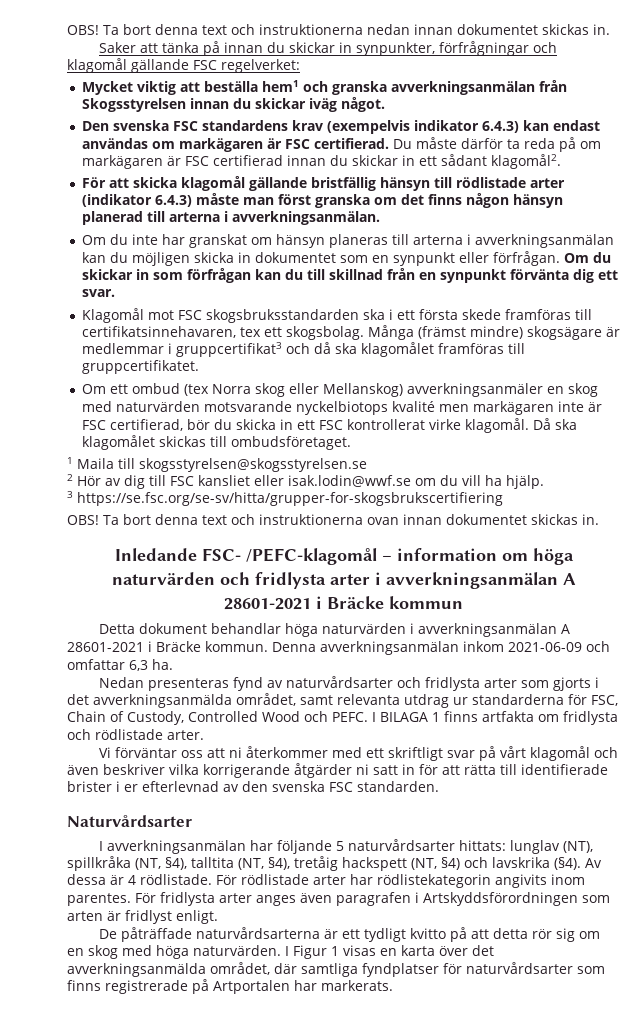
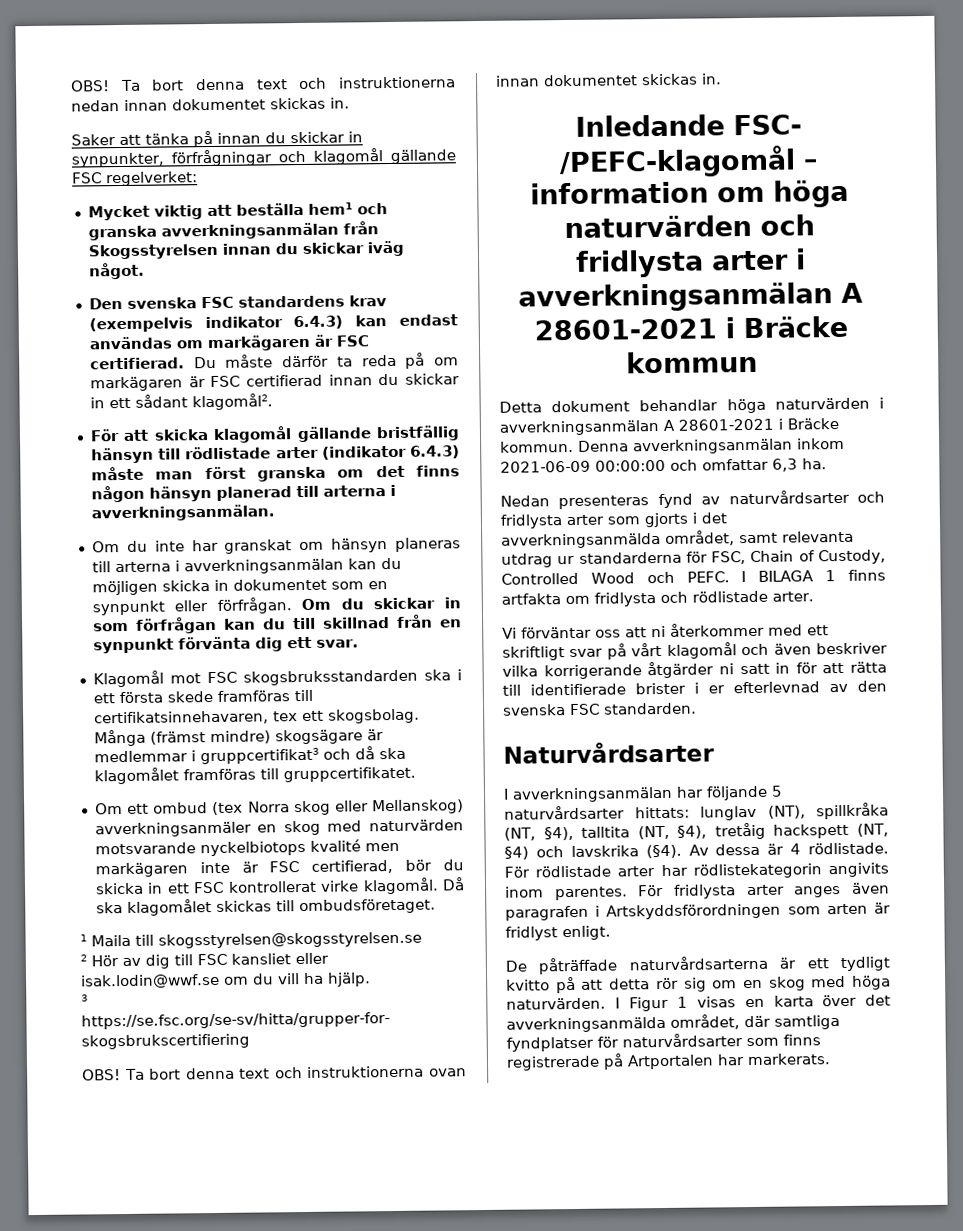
(582, 647) none -> [595,459,666,472] 00:00:00

